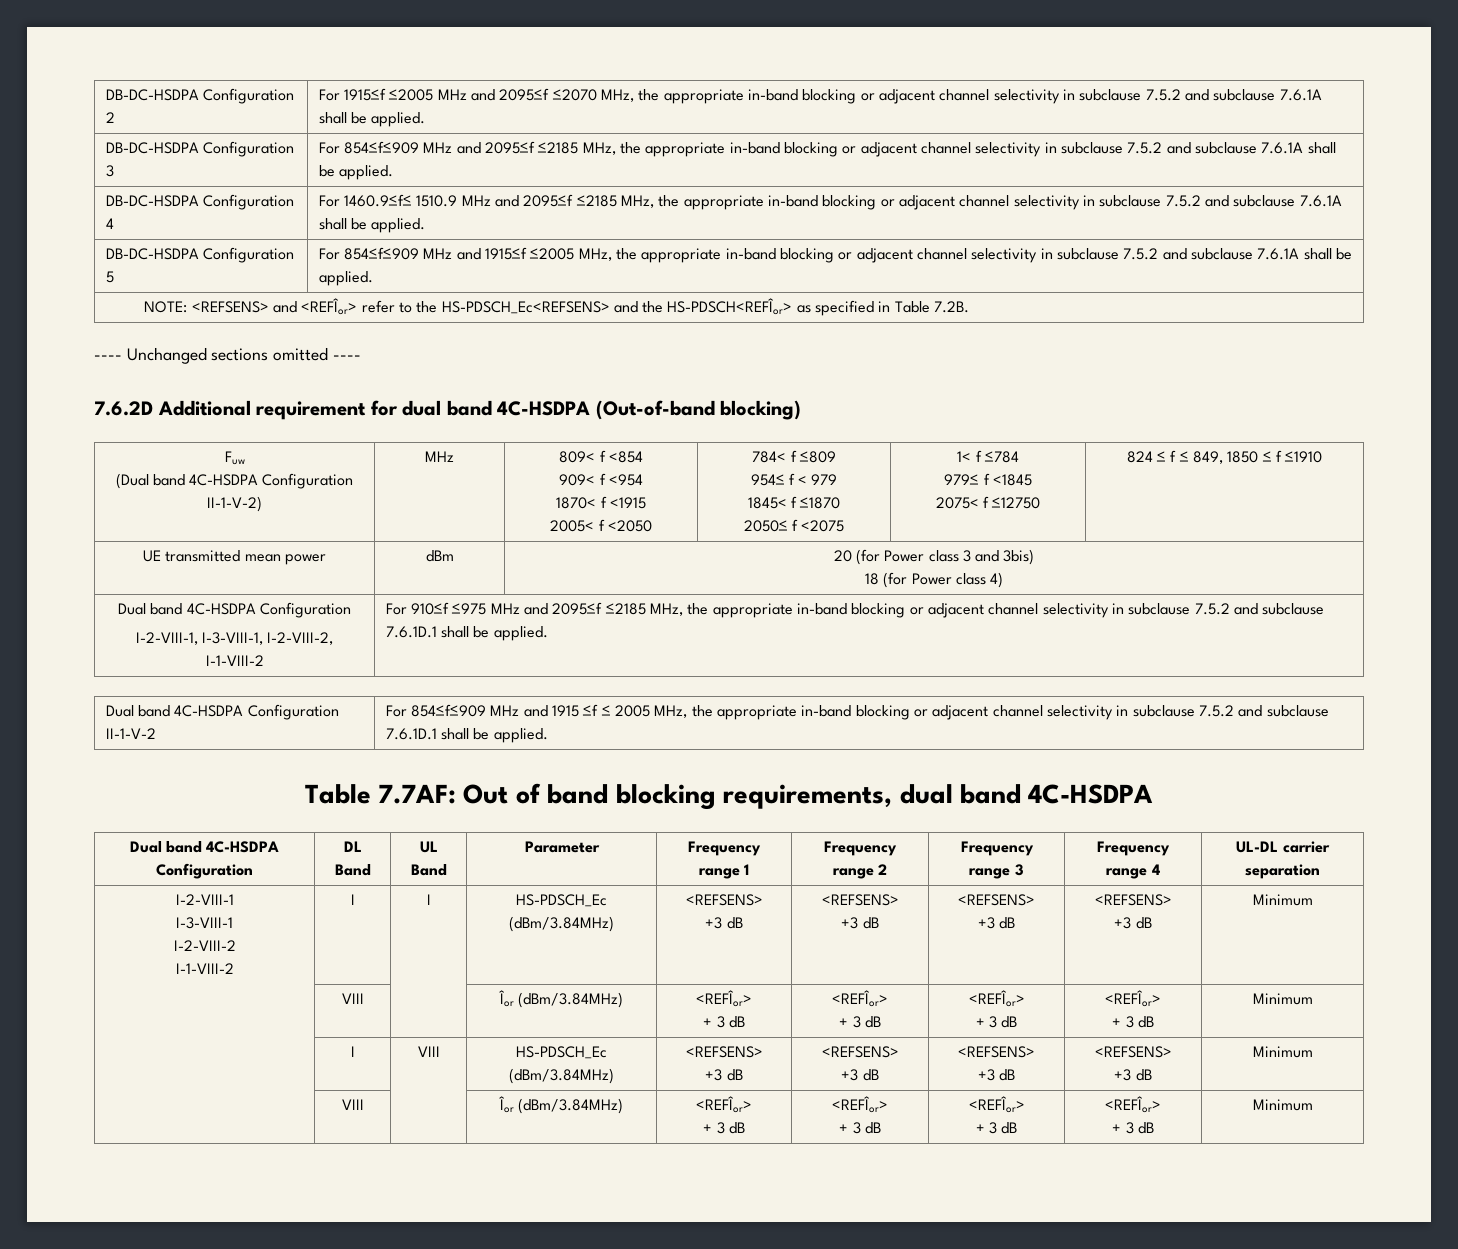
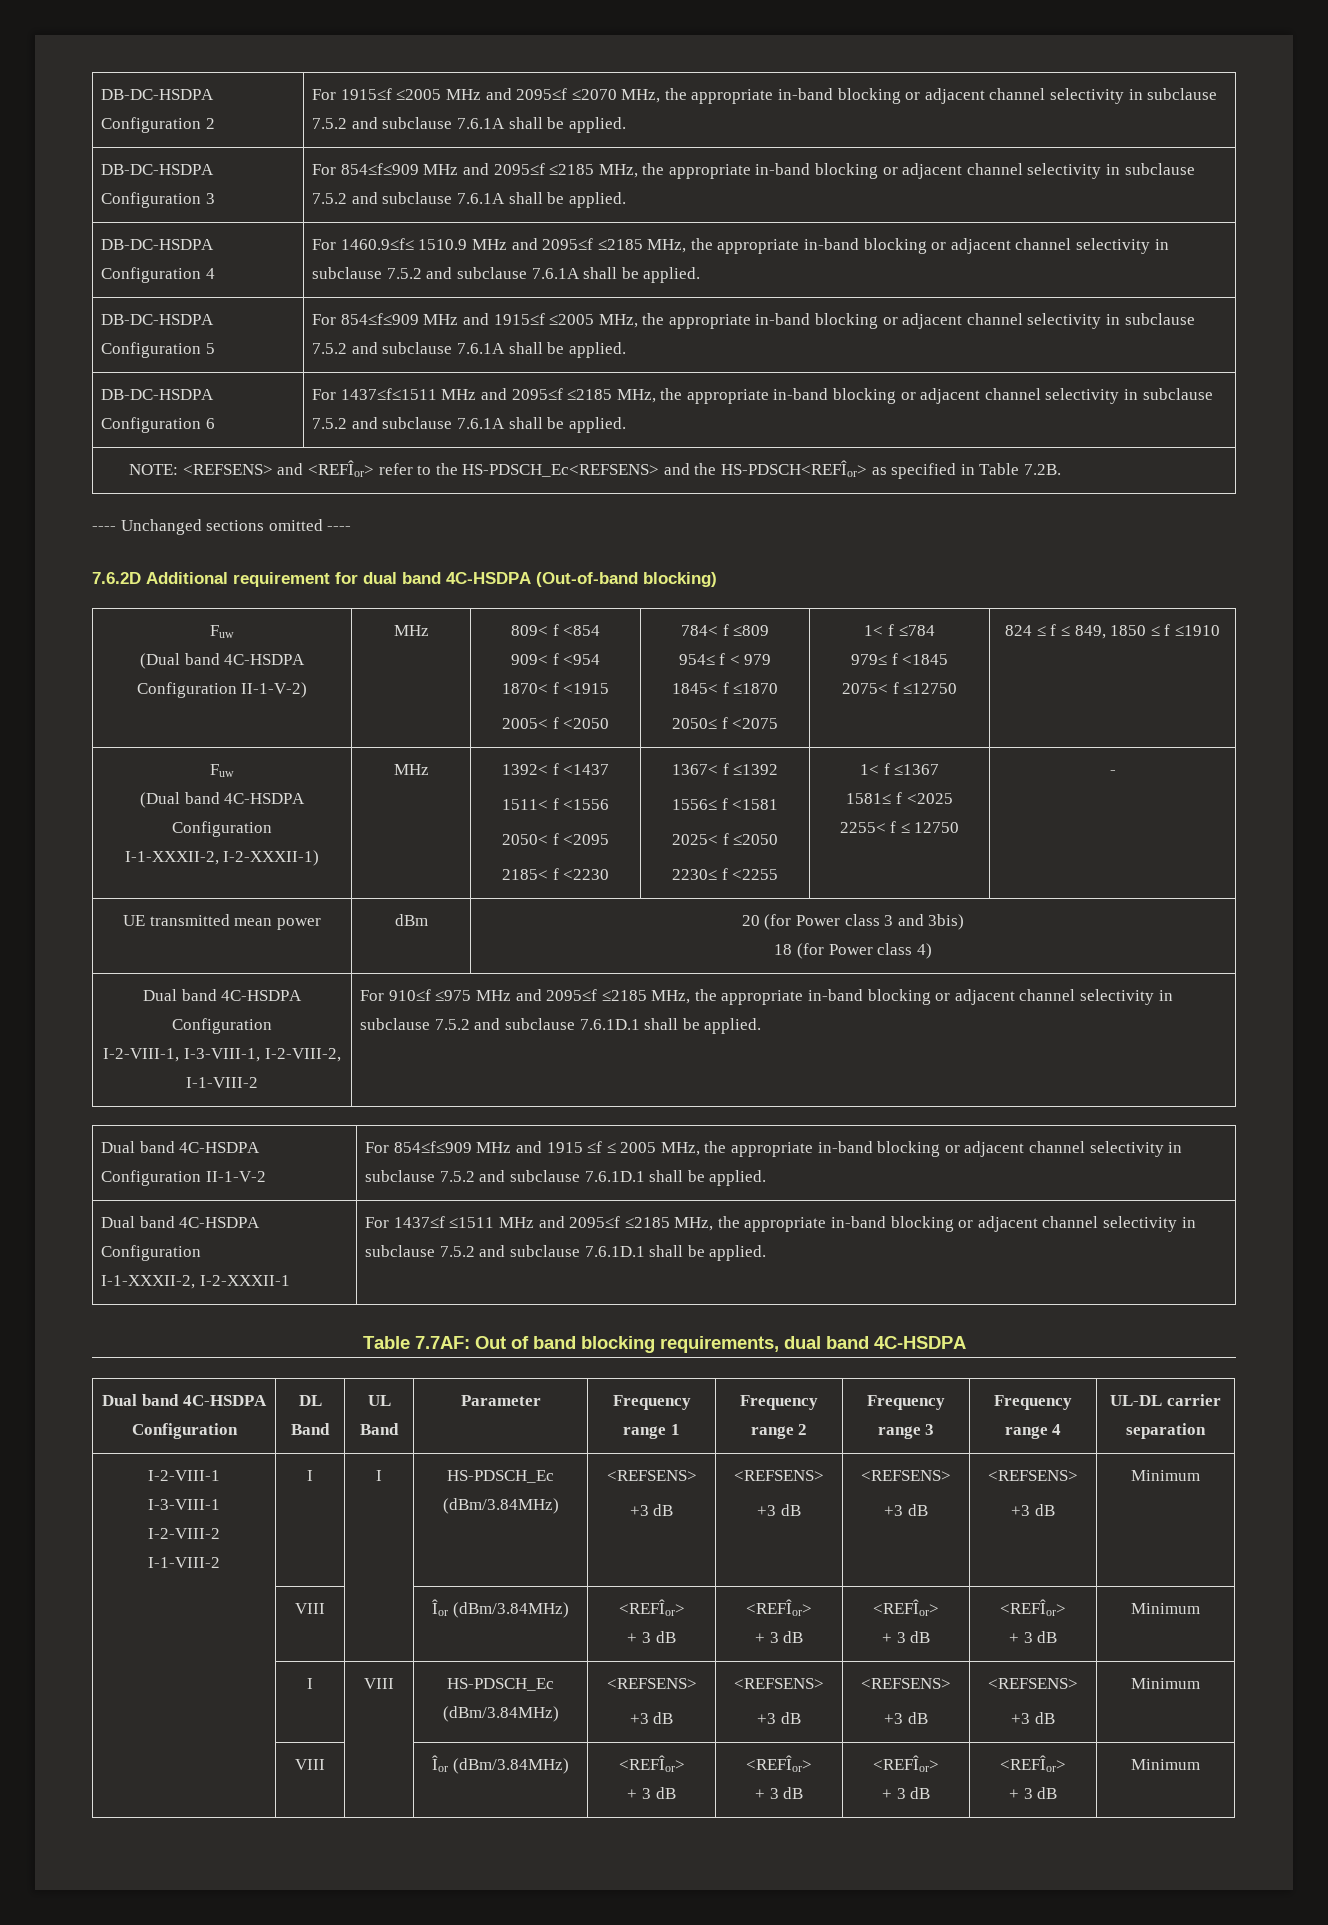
(373, 278) none -> [101,389,215,400] [101,417,215,433] [312,388,1213,404] [312,417,626,433] // DB-DC-HSDPA Configuration 6 | For 1437≤f≤1511 MHz and 2095≤f ≤2185 MHz, the appropriate in-band blocking or adjacent channel selectivity in subclause 7.5.2 and subclause 7.6.1A shall be applied.
(1323, 457) none -> [210,764,234,777] [139,792,306,808] [172,821,272,837] [124,850,320,866] [393,764,429,775] [501,763,610,775] [501,798,610,810] [501,833,610,845] [501,868,610,880] [671,763,779,775] [671,798,779,810] [671,833,779,845] [671,868,779,880] [859,763,940,775] [846,792,953,804] [839,821,960,833] [1109,770,1116,775] // Fuw // (Dual band 4C-HSDPA Configuration // I-1-XXXII-2, I-2-XXXII-1) | MHz | 1392< f <1437 // 1511< f <1556 // 2050< f <2095 // 2185< f <2230 | 1367< f ≤1392 // 1556≤ f <1581 // 2025< f ≤2050 // 2230≤ f <2255 | 1< f ≤1367 // 1581≤ f <2025 // 2255< f ≤ 12750 | -
(548, 735) none -> [101,1216,261,1228] [101,1245,202,1261] [101,1275,290,1289] [365,1216,1196,1232] [365,1245,767,1261] // Dual band 4C-HSDPA Configuration // I-1-XXXII-2, I-2-XXXII-1 | For 1437≤f ≤1511 MHz and 2095≤f ≤2185 MHz, the appropriate in-band blocking or adjacent channel selectivity in subclause 7.5.2 and subclause 7.6.1D.1 shall be applied.

